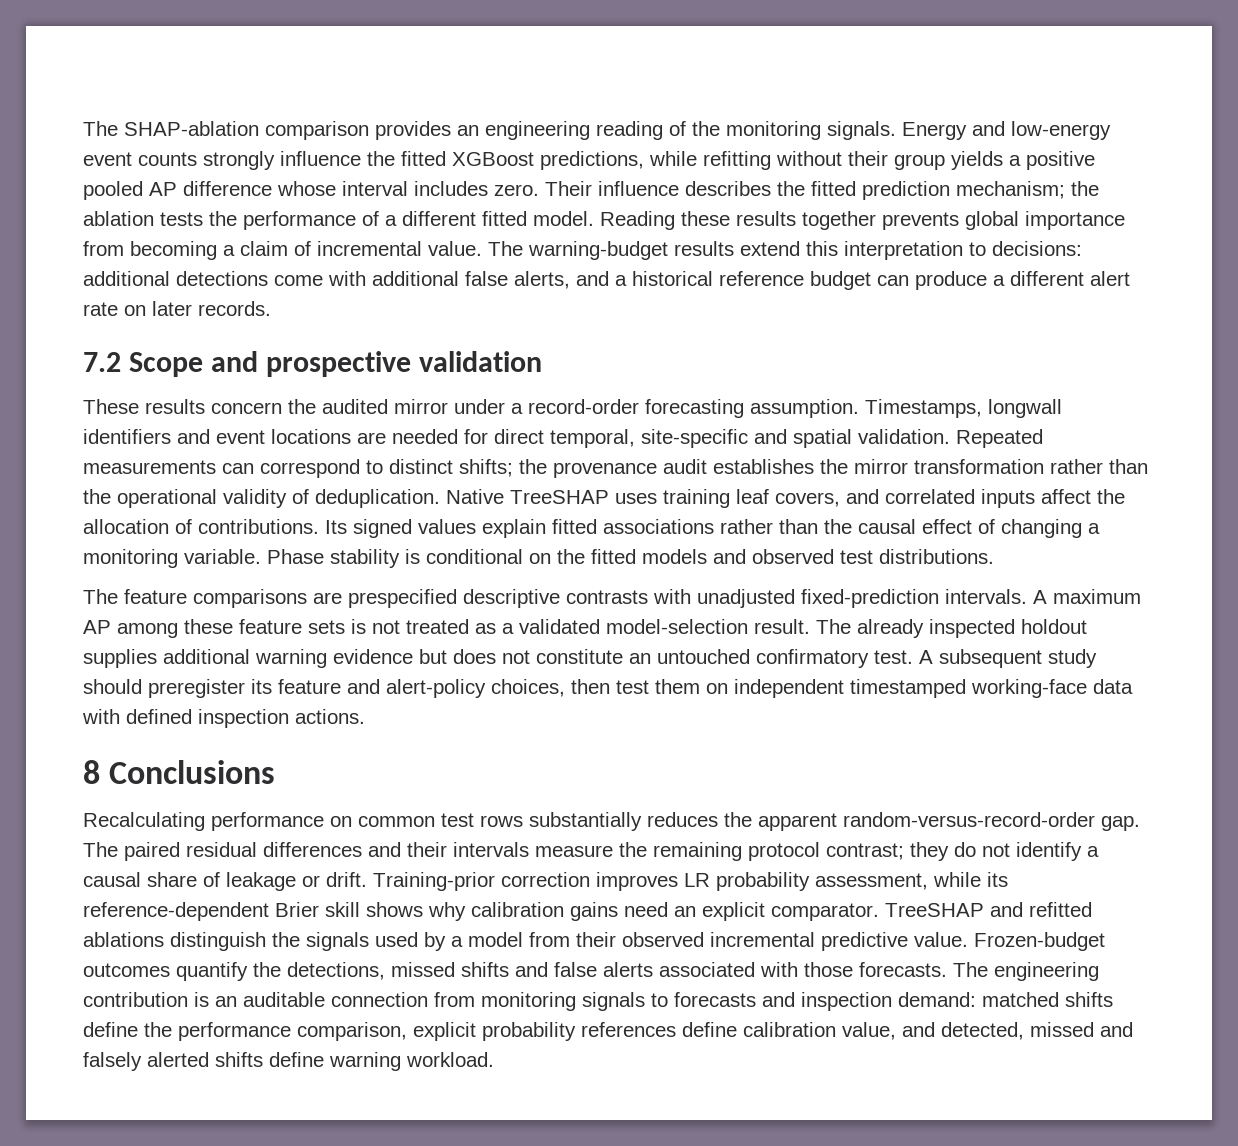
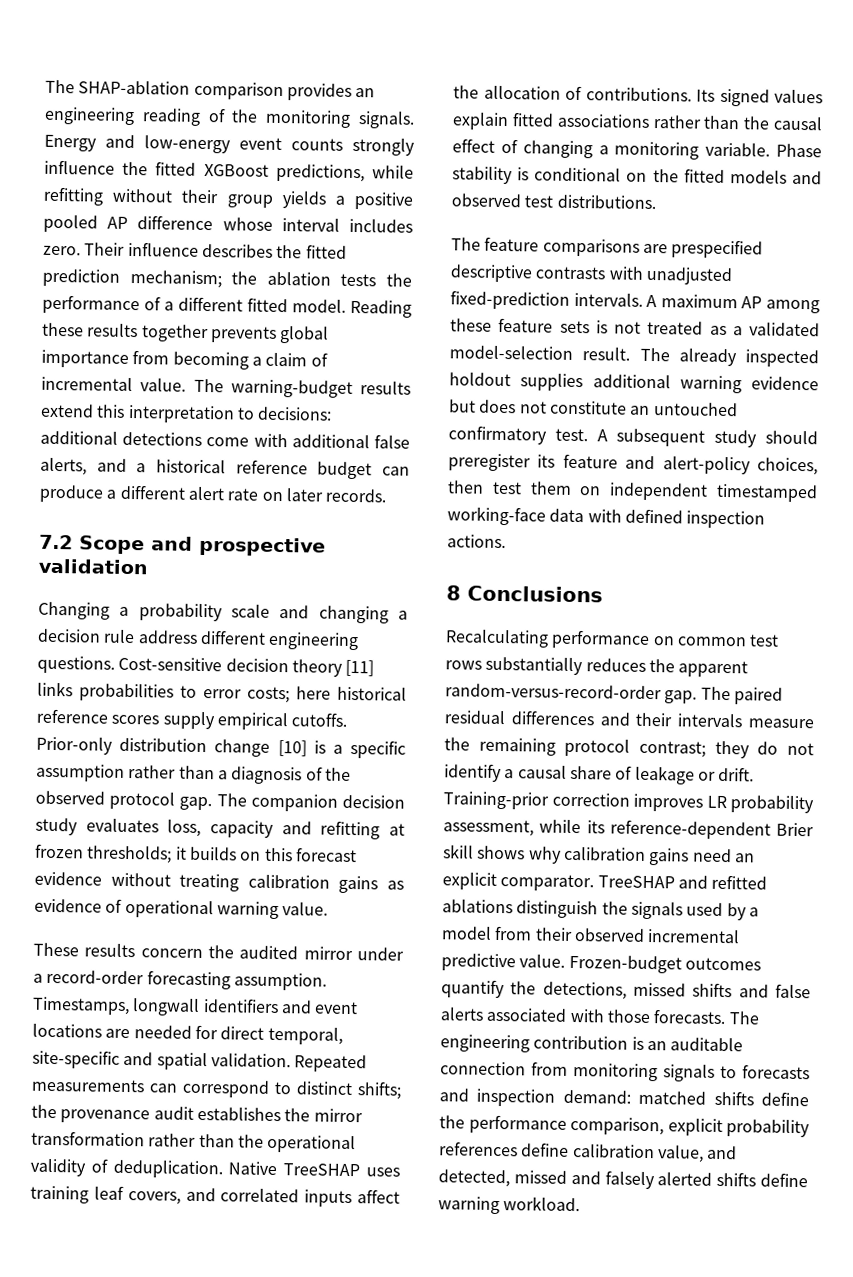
(542, 361) none -> [38,601,408,624] [37,628,360,651] [37,655,375,677] [37,681,407,704] [36,708,348,731] [36,736,407,759] [36,763,351,785] [35,790,406,812] [35,817,406,840] [35,843,357,864] [34,871,404,894] [34,898,329,920] // Changing a probability scale and changing a decision rule address different engineering questions. Cost-sensitive decision theory [11] links probabilities to error costs; here historical reference scores supply empirical cutoffs. Prior-only distribution change [10] is a specific assumption rather than a diagnosis of the observed protocol gap. The companion decision study evaluates loss, capacity and refitting at frozen thresholds; it builds on this forecast evidence without treating calibration gains as evidence of operational warning value.

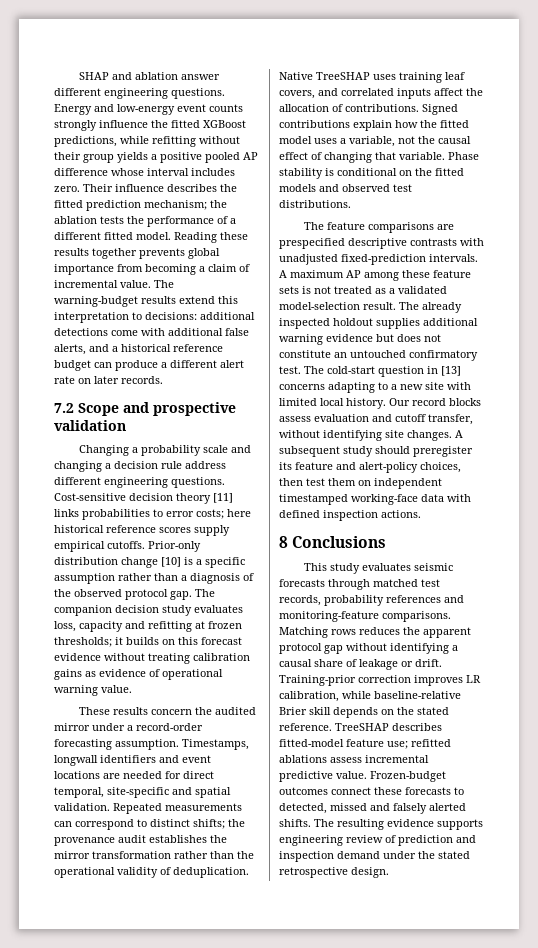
[45,79,376,101] [44,106,415,129] The SHAP-ablation comparison provides an engineering reading of the monitoring signals. -> [79,72,221,80] [54,88,225,99] SHAP and ablation answer different engineering questions.
[696,88,823,107] [452,112,741,131] Its signed values explain fitted associations rather than -> [422,104,458,115] [279,120,469,131] [279,136,415,147] Signed contributions explain how the fitted model uses a variable, not
[598,141,700,160] a monitoring -> [375,152,396,160] that
(588, 435) none -> [304,366,461,377] [279,382,471,393] [279,398,481,409] [279,414,473,425] [279,430,452,441] The cold-start question in [13] concerns adapting to a new site with limited local history. Our record blocks assess evaluation and cutoff transfer, without identifying site changes.
[445,629,780,650] [445,656,749,678] [445,683,783,705] [444,710,814,729] [444,737,814,759] [444,763,502,783] Recalculating performance on common test rows substantially reduces the apparent random-versus-record-order gap. The paired residual differences and their intervals measure the remaining protocol contrast; they do not identify -> [304,563,454,574] [279,579,440,590] [279,595,464,606] [279,611,451,622] [279,627,471,638] [279,643,449,654] This study evaluates seismic forecasts through matched test records, probability references and monitoring-feature comparisons. Matching rows reduces the apparent protocol gap without identifying
[730,795,814,814] [443,819,814,840] [443,844,755,866] [442,872,768,892] [442,899,759,921] [441,925,645,942] probability assessment, while its reference-dependent Brier skill shows why calibration gains need an explicit comparator. TreeSHAP and refitted ablations distinguish the signals used by a model from their observed -> [279,691,461,702] [279,707,449,718] [279,723,442,731] [279,739,451,749] [279,755,362,763] calibration, while baseline-relative Brier skill depends on the stated reference. TreeSHAP describes fitted-model feature use; refitted ablations assess
[441,979,811,1000] [440,1007,760,1025] [440,1034,744,1053] [440,1061,810,1082] [439,1088,810,1107] [439,1114,810,1138] [439,1141,738,1163] quantify the detections, missed shifts and false alerts associated with those forecasts. The engineering contribution is an auditable connection from monitoring signals to forecasts and inspection demand: matched shifts define the performance comparison, explicit probability references define calibration value, and -> [331,787,464,795] connect these forecasts to
[716,1171,808,1188] [438,1196,581,1215] shifts define warning workload. -> [279,819,483,830] [279,835,476,846] [279,851,470,862] [279,867,389,878] shifts. The resulting evidence supports engineering review of prediction and inspection demand under the stated retrospective design.

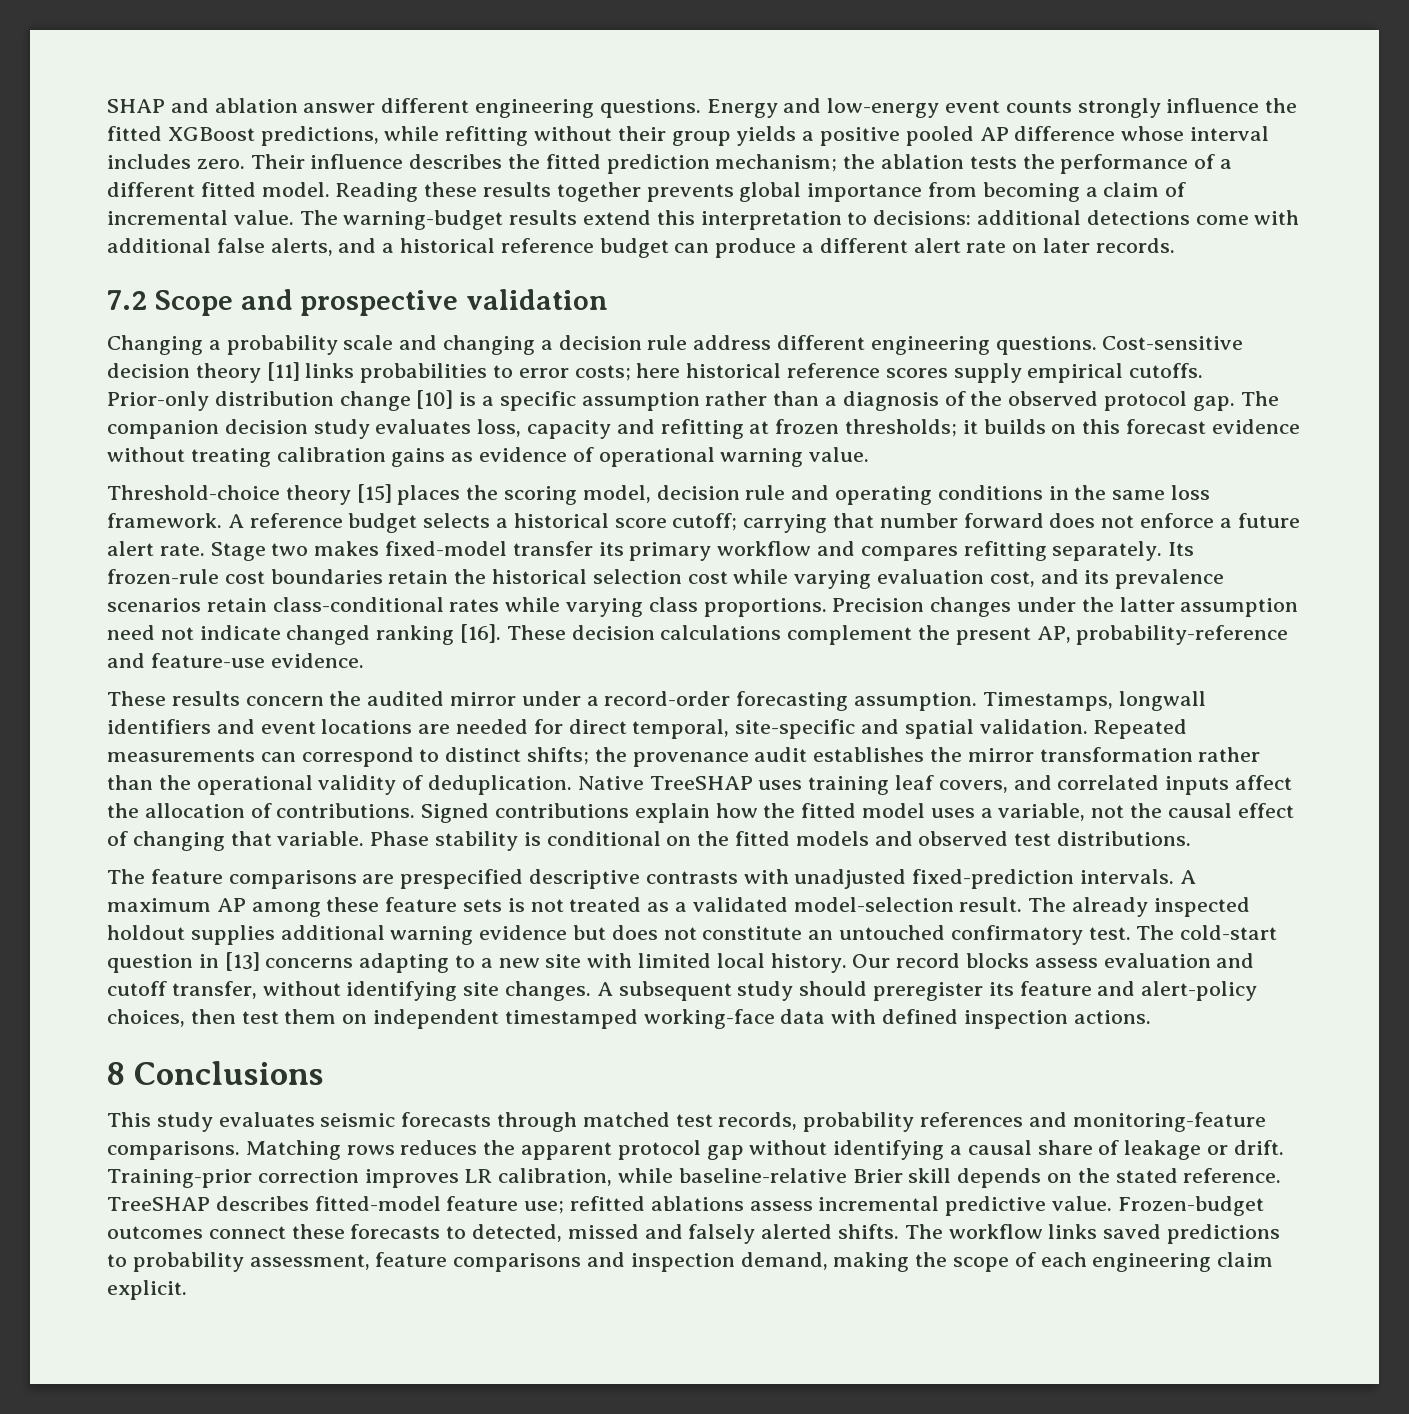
(132, 689) none -> [107,484,1211,505] [107,513,1300,533] [107,541,1195,561] [107,569,1225,589] [107,597,1299,617] [107,624,1289,645] [107,653,364,668] // Threshold-choice theory [15] places the scoring model, decision rule and operating conditions in the same loss framework. A reference budget selects a historical score cutoff; carrying that number forward does not enforce a future alert rate. Stage two makes fixed-model transfer its primary workflow and compares refitting separately. Its frozen-rule cost boundaries retain the historical selection cost while varying evaluation cost, and its prevalence scenarios retain class-conditional rates while varying class proportions. Precision changes under the latter assumption need not indicate changed ranking [16]. These decision calculations complement the present AP, probability-reference and feature-use evidence.
[337,819,483,830] [279,835,476,846] [279,851,470,862] [279,867,389,878] resulting evidence supports engineering review of prediction and inspection demand under the stated retrospective design. -> [948,1224,1281,1244] [107,1252,1274,1272] [107,1280,187,1300] workflow links saved predictions to probability assessment, feature comparisons and inspection demand, making the scope of each engineering claim explicit.

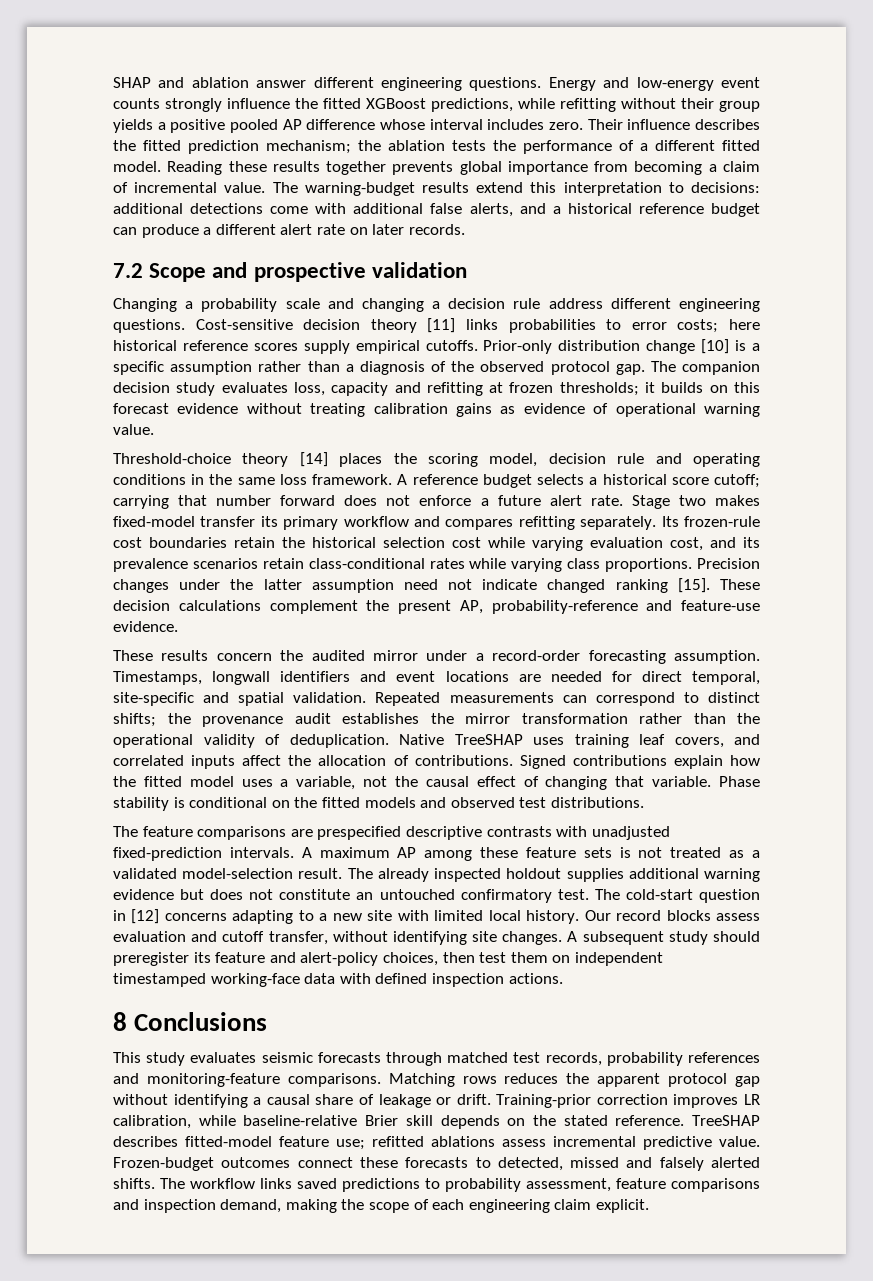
[356,484,392,503] [15] -> [299,452,328,467] [14]
[460,624,502,643] [16]. -> [677,578,710,593] [15].
[224,952,260,971] [13] -> [131,909,160,924] [12]

